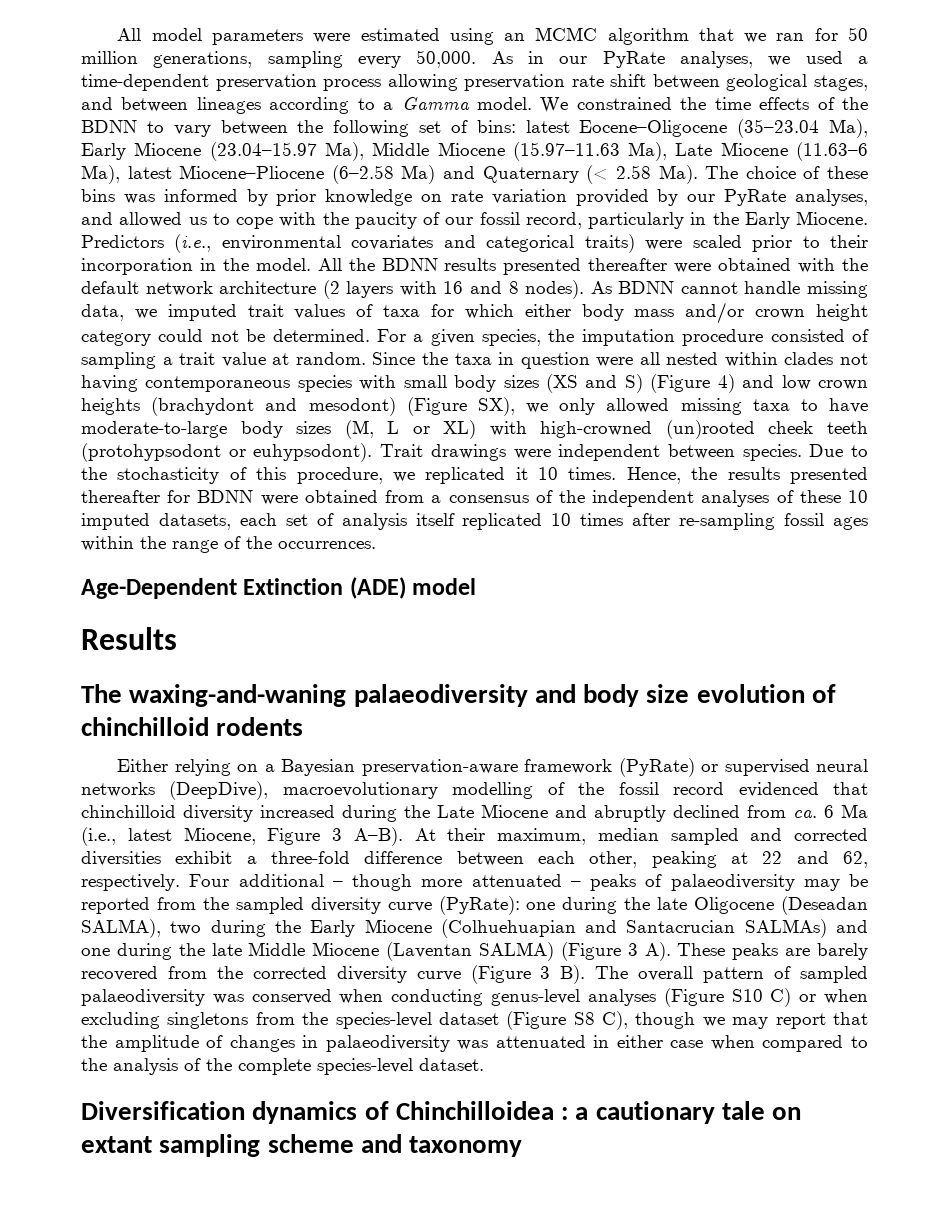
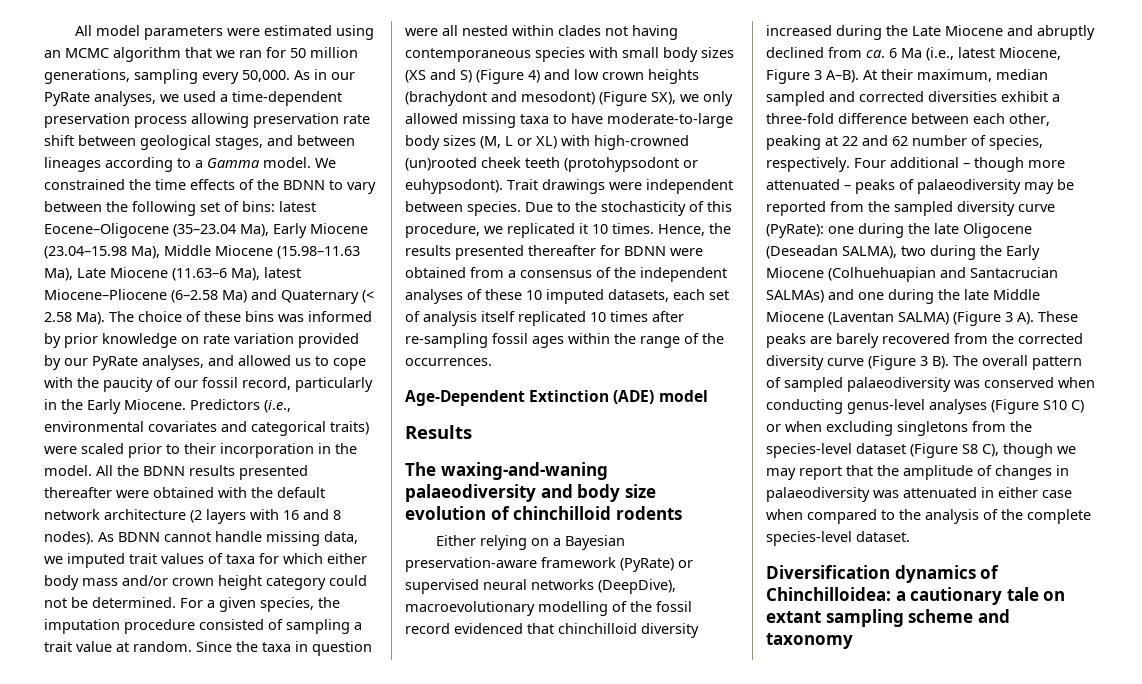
[209,142,317,161] (23.04–15.97 -> [44,246,127,259] (23.04–15.98
[512,142,620,161] (15.97–11.63 -> [277,246,360,259] (15.98–11.63
[843,851,869,868] 62, -> [892,135,1043,150] 62 number of species,
[395,1101,569,1120] Chinchilloidea : -> [766,587,891,601] Chinchilloidea:

